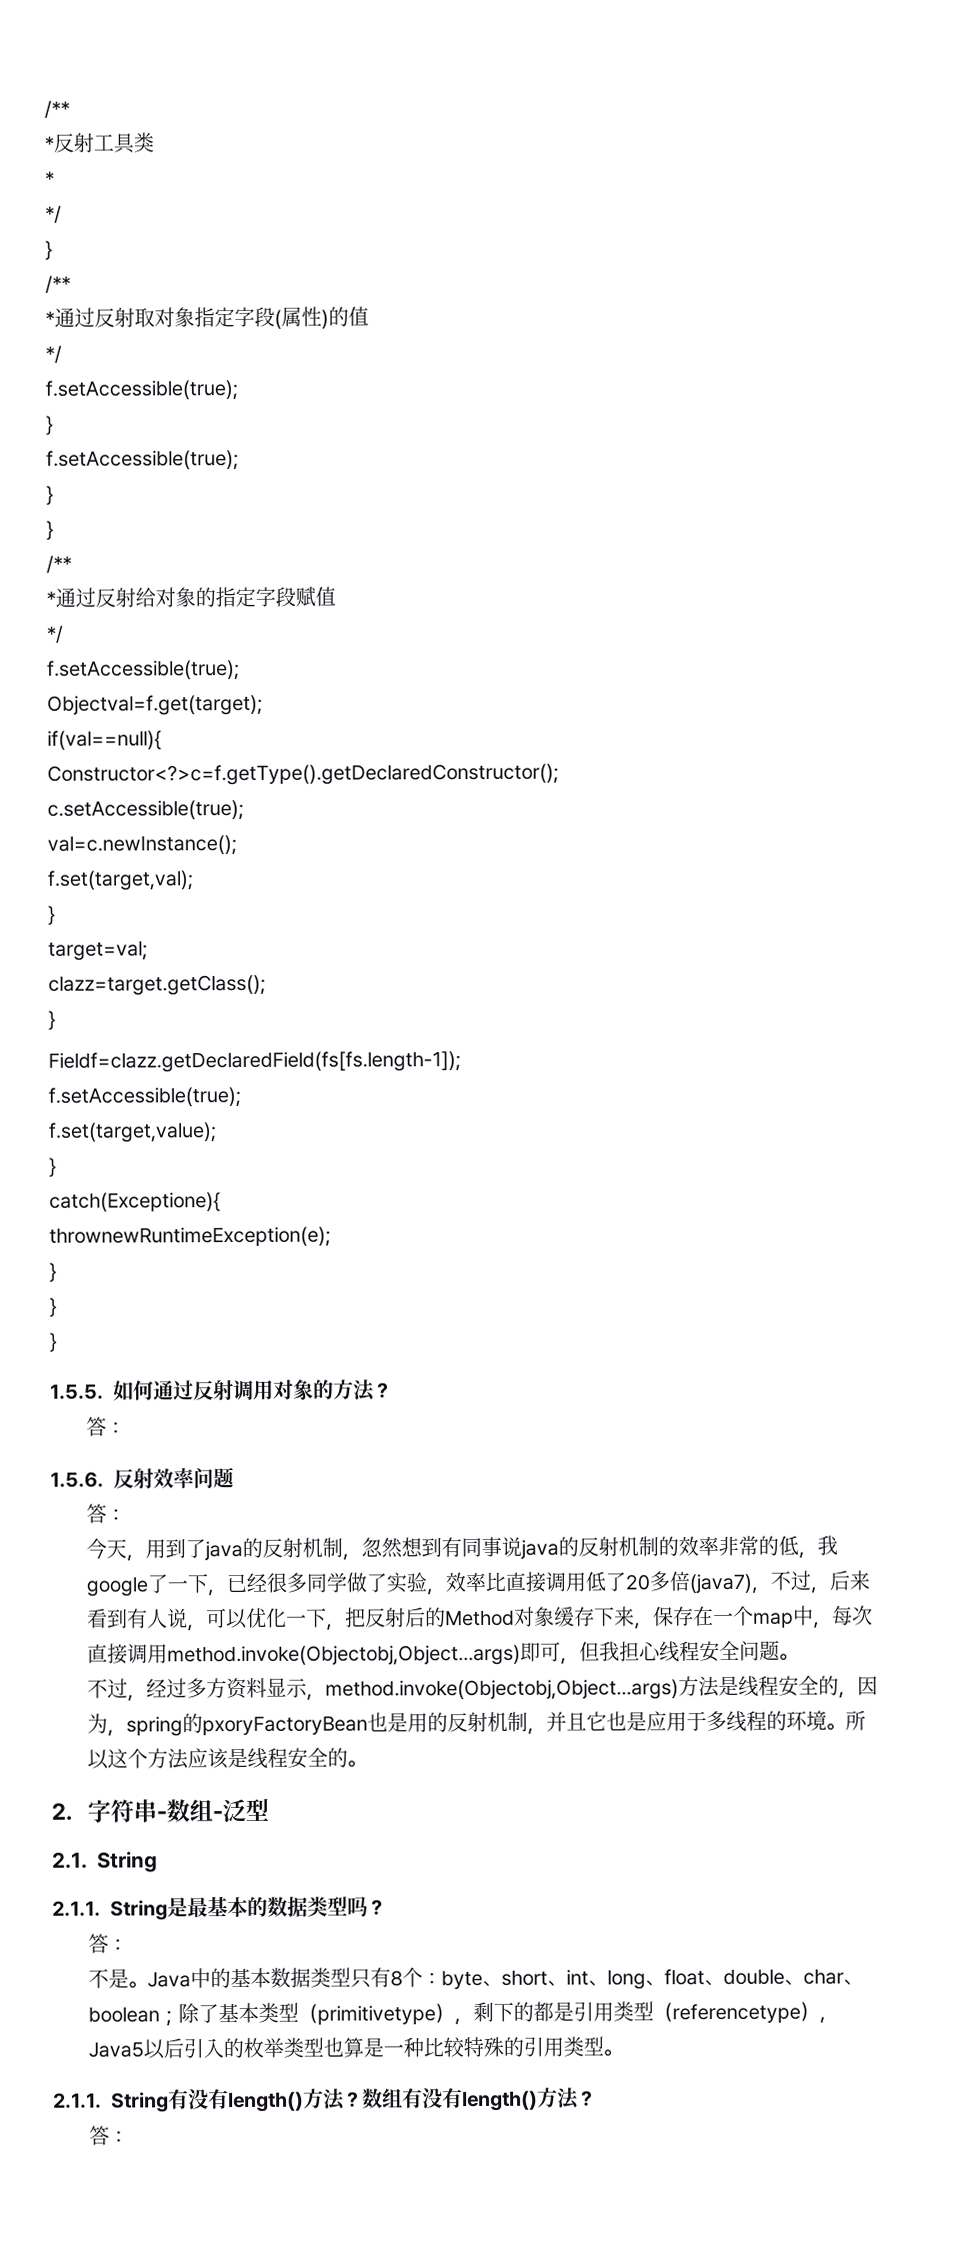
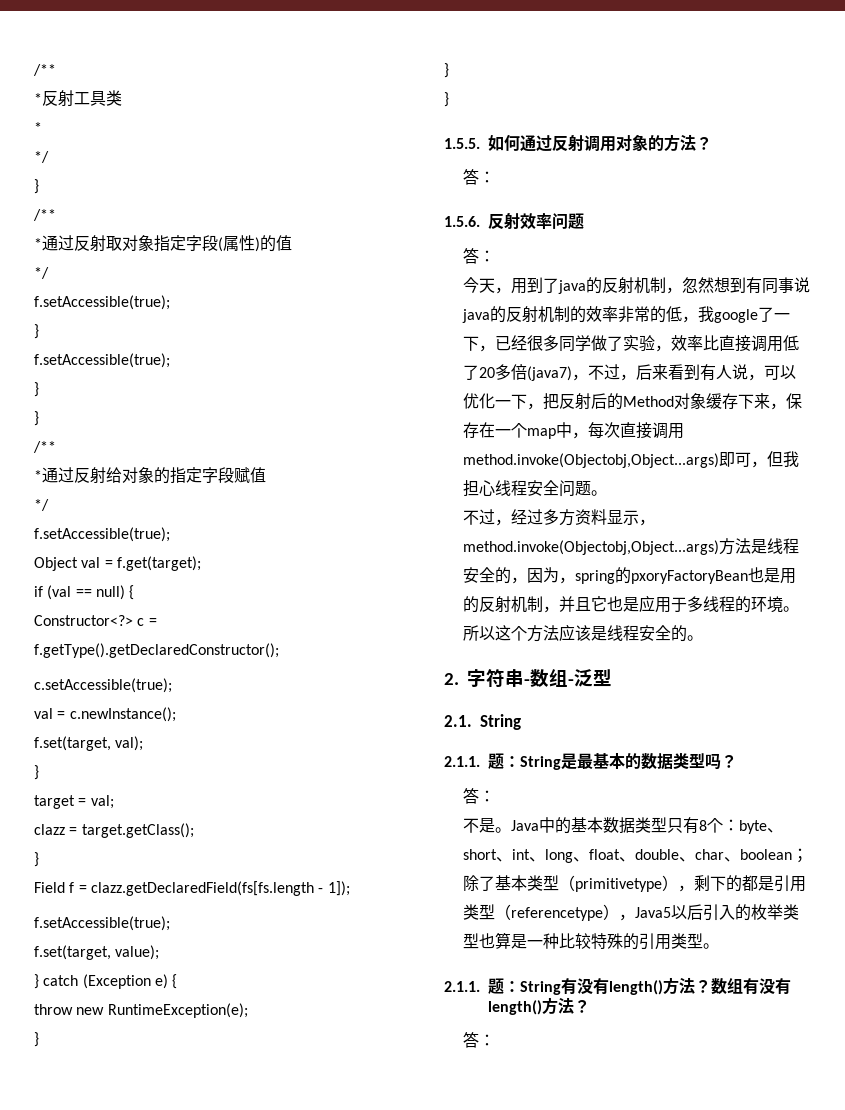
[47,694,263,716] [47,730,162,750] [47,763,559,786] [47,799,244,821] [47,835,237,856] [47,870,194,891] [48,905,56,925] [48,940,148,961] [48,974,266,996] [48,1010,56,1030] [48,1051,461,1073] [48,1086,241,1108] [48,1122,217,1143] [49,1157,57,1177] [49,1192,221,1212] [49,1226,331,1248] Objectval=f.get(target); // if(val==null){ // Constructor<?>c=f.getType().getDeclaredConstructor(); // c.setAccessible(true); // val=c.newInstance(); // f.set(target,val); // } // target=val; // clazz=target.getClass(); // } // Fieldf=clazz.getDeclaredField(fs[fs.length-1]); // f.setAccessible(true); // f.set(target,value); // } // catch(Exceptione){ // thrownewRuntimeException(e); -> [34,556,201,571] [34,585,135,600] [34,615,157,626] [34,643,279,658] [34,678,172,693] [34,707,176,722] [34,736,144,751] [34,765,39,780] [34,795,114,809] [34,823,194,838] [34,852,39,867] [34,881,350,896] [34,916,170,931] [34,945,160,960] [34,974,178,989] [34,1003,248,1018] Object val = f.get(target); // if (val == null) { // Constructor<?> c = f.getType().getDeclaredConstructor(); // c.setAccessible(true); // val = c.newInstance(); // f.set(target, val); // } // target = val; // clazz = target.getClass(); // } // Field f = clazz.getDeclaredField(fs[fs.length - 1]); // f.setAccessible(true); // f.set(target, value); // } catch (Exception e) { // throw new RuntimeException(e);
(101, 1908) none -> [488,753,520,769] 题：
(102, 2100) none -> [488,978,520,994] 题：

